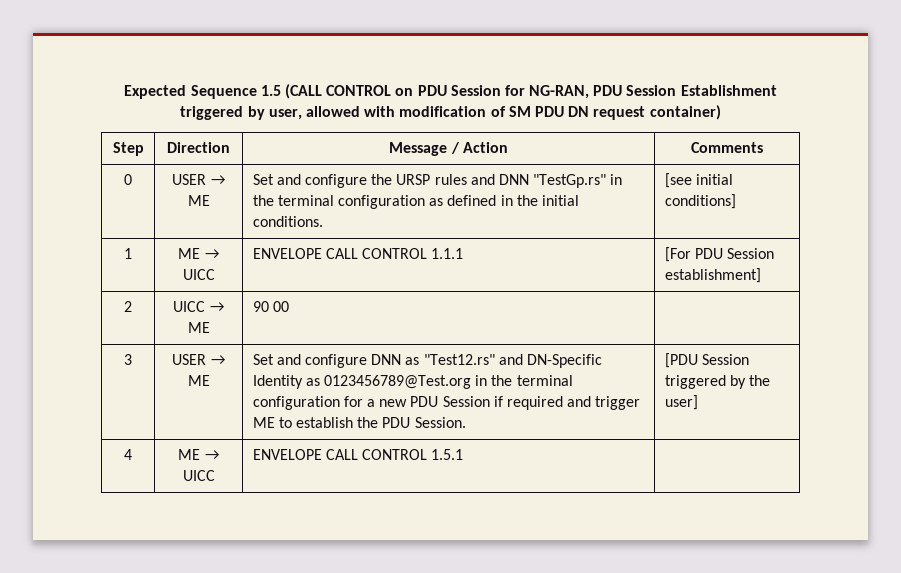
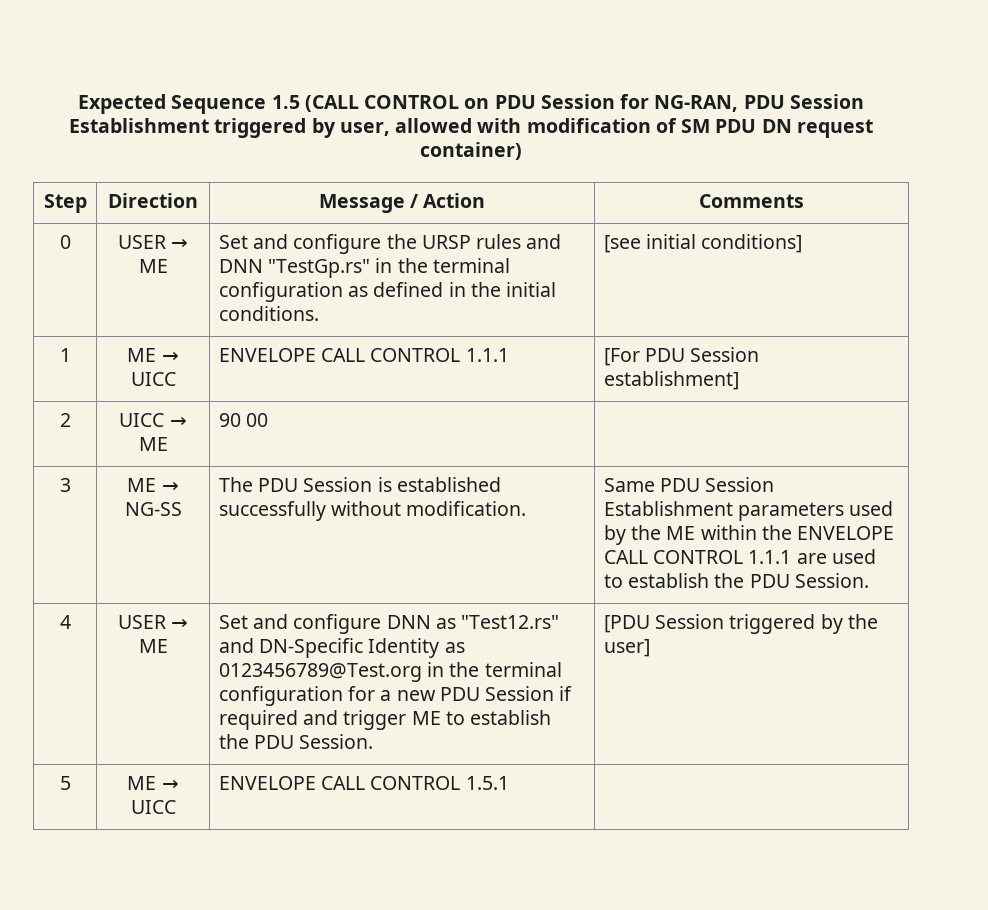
(132, 359) none -> [127,478,179,492] [124,502,182,516] [218,477,501,492] [218,501,527,521] [603,477,775,492] [603,501,894,521] [603,525,895,545] [603,549,876,564] [603,573,869,588] [59,615,71,629] | ME → NG-SS | The PDU Session is established successfully without modification. | Same PDU Session Establishment parameters used by the ME within the ENVELOPE CALL CONTROL 1.1.1 are used to establish the PDU Session. // 4
[124,449,132,460] 4 -> [59,776,71,790] 5

